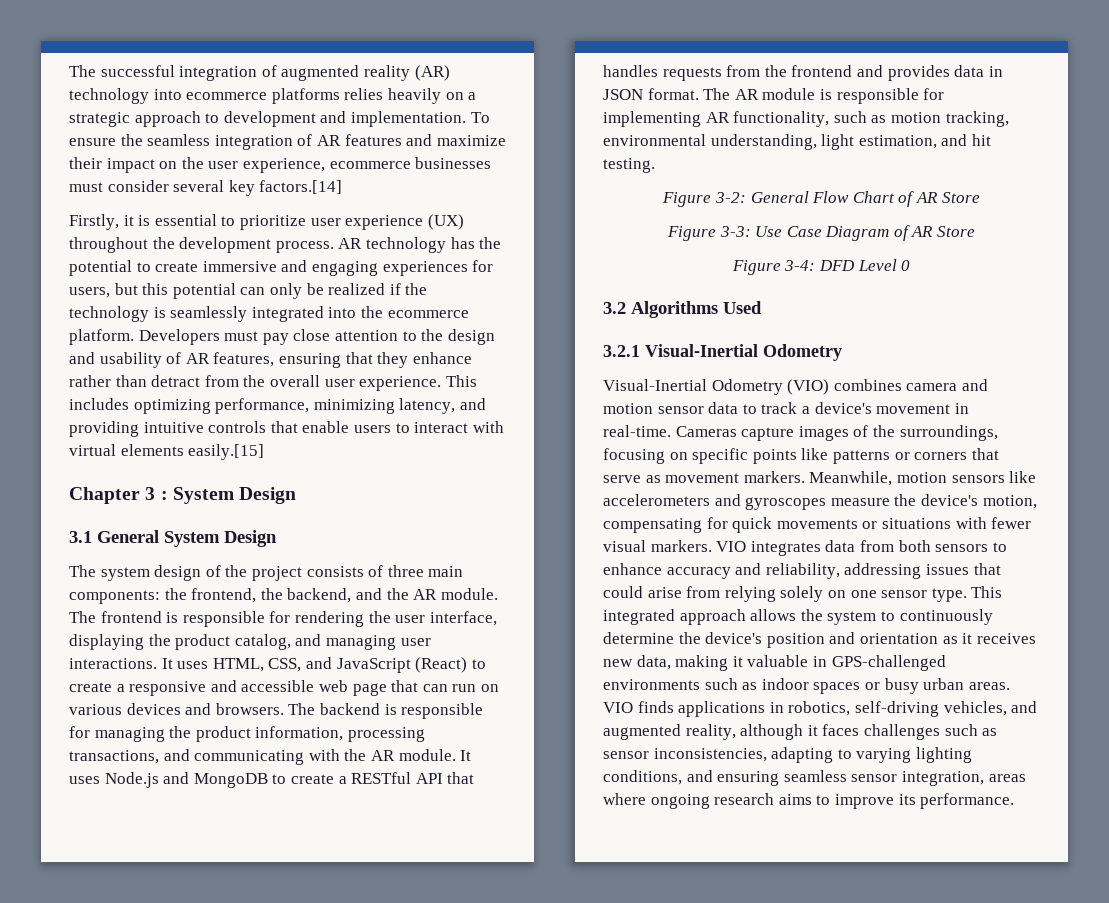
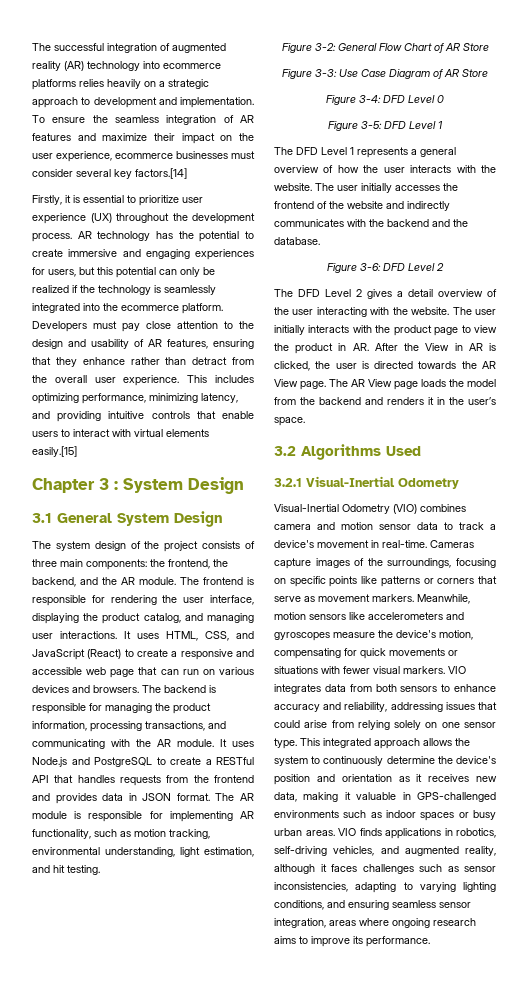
[193,773,268,788] MongoDB -> [94,757,152,767] PostgreSQL
(911, 265) none -> [328,121,443,131] [274,147,456,158] [274,165,496,173] [274,183,458,193] [274,201,450,211] [274,219,468,227] [274,237,320,245] [327,263,444,273] [274,289,497,299] [274,307,496,317] [274,325,497,336] [274,343,496,354] [274,361,496,371] [274,379,496,390] [274,397,496,405] [274,417,305,426] // Figure 3-5: DFD Level 1 // The DFD Level 1 represents a general overview of how the user interacts with the website. The user initially accesses the frontend of the website and indirectly communicates with the backend and the database. // Figure 3-6: DFD Level 2 // The DFD Level 2 gives a detail overview of the user interacting with the website. The user initially interacts with the product page to view the product in AR. After the View in AR is clicked, the user is directed towards the AR View page. The AR View page loads the model from the backend and renders it in the user’s space.

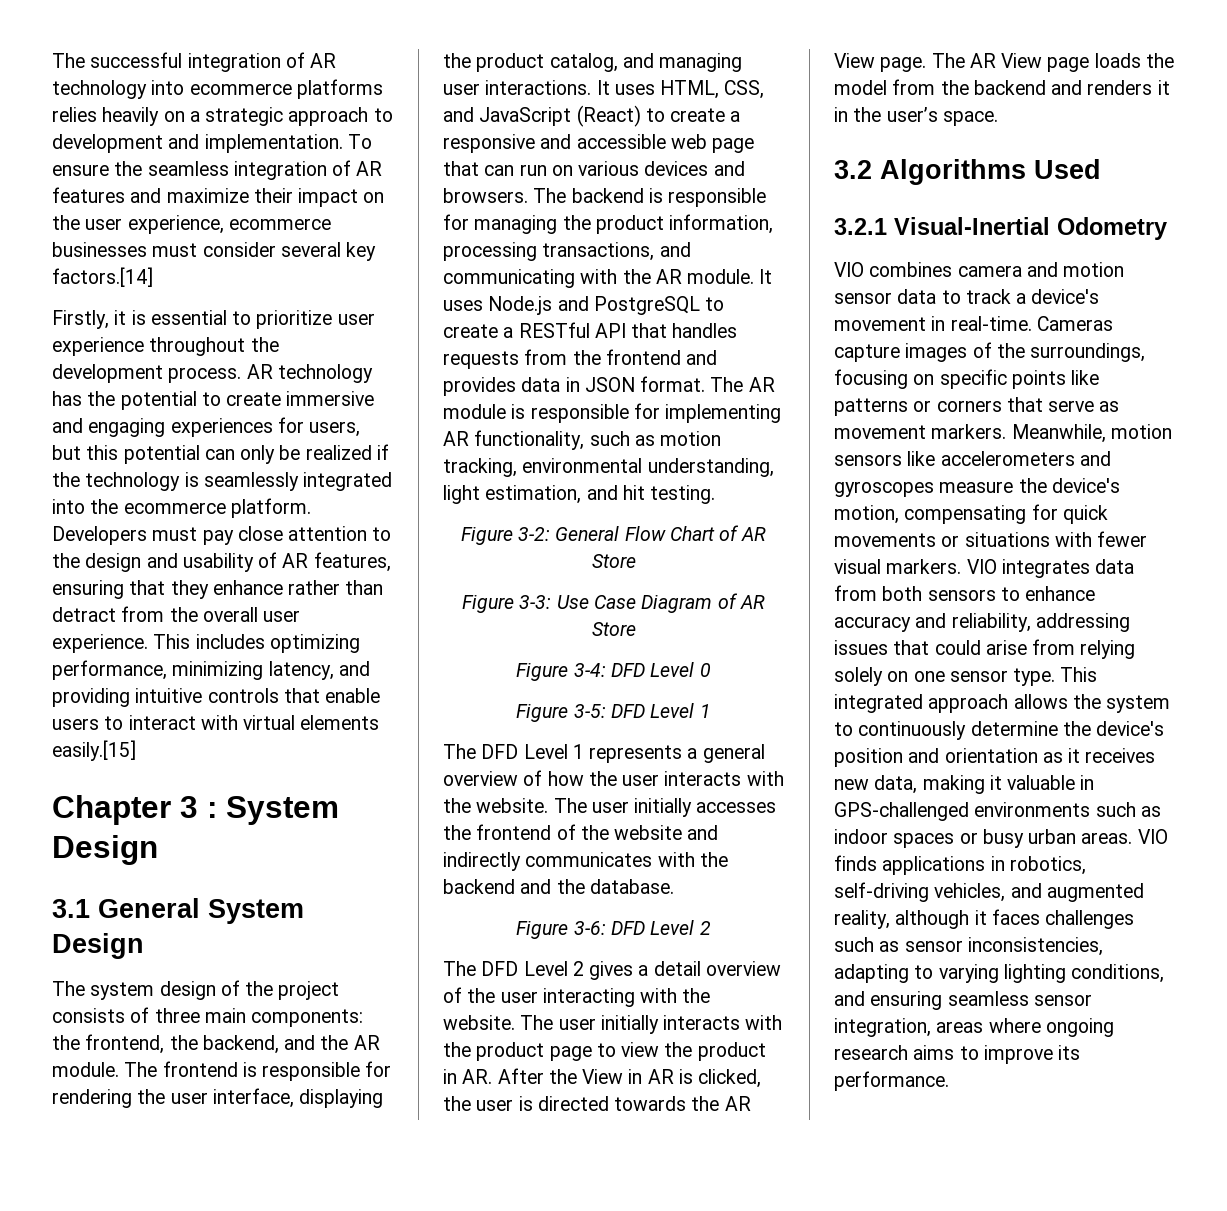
[172,43,226,53] [32,61,84,71] augmented reality (AR) -> [310,53,337,68] AR
[90,213,112,223] (UX) -> (144, 346) none
[274,504,417,514] Visual-Inertial Odometry (VIO) -> [834,262,864,277] VIO

